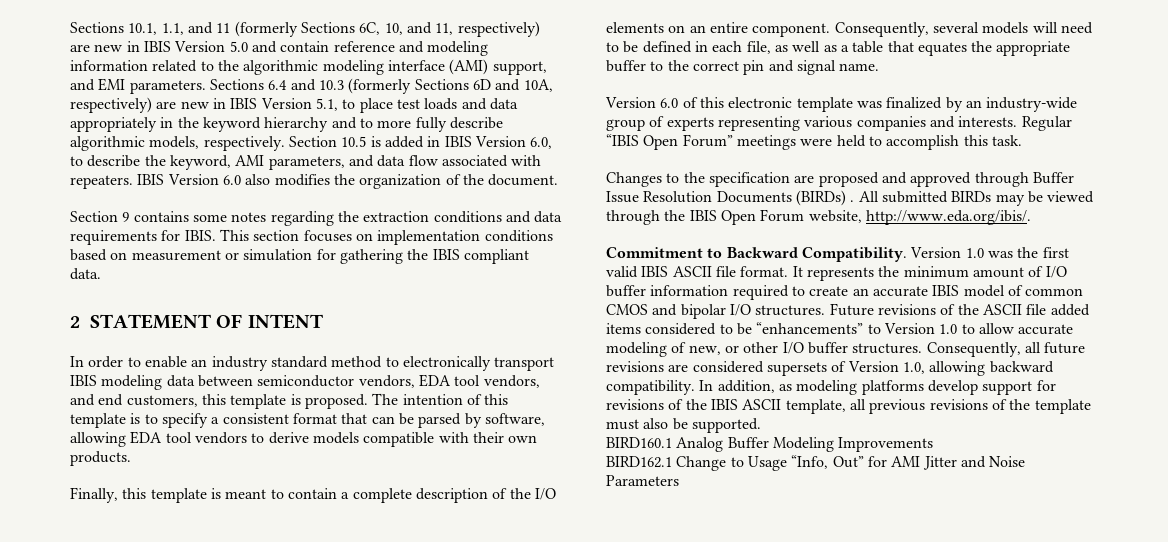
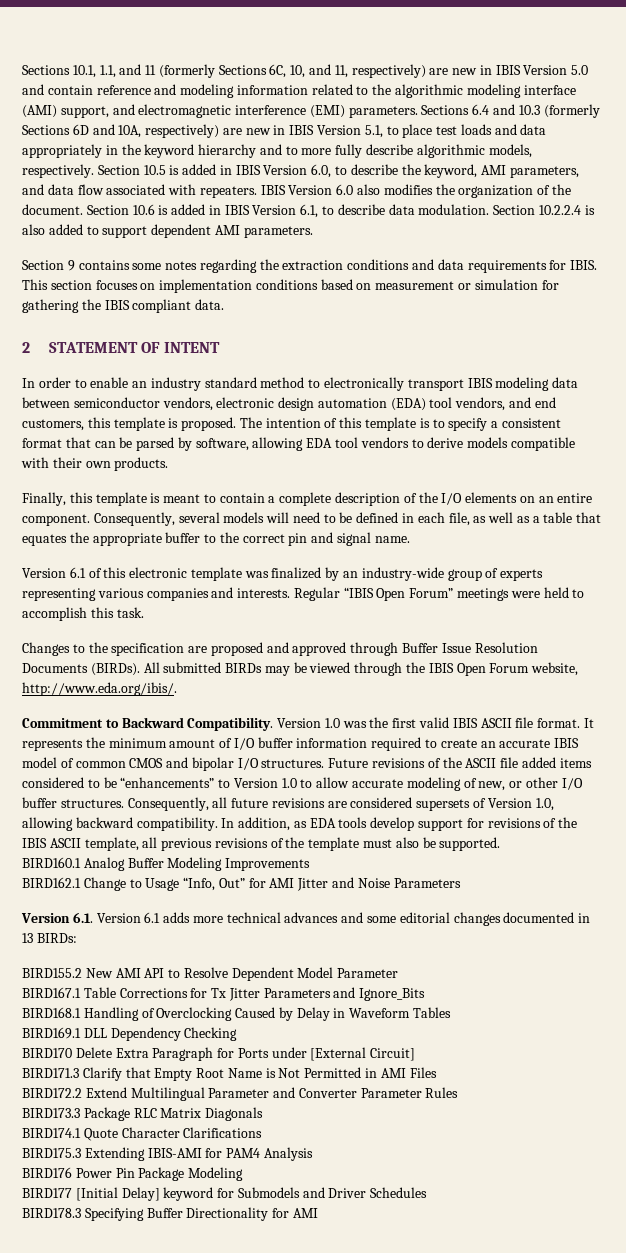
[98,78,126,91] EMI -> [138,104,345,118] electromagnetic interference (EMI)
(559, 180) none -> [86,204,595,218] [22,224,313,238] Section 10.6 is added in IBIS Version 6.1, to describe data modulation. Section 10.2.2.4 is also added to support dependent AMI parameters.
[418,374,451,387] EDA -> [216,397,426,411] electronic design automation (EDA)
[660,98,679,108] 6.0 -> [69,567,86,578] 6.1
[795,190,855,206] (BIRDs) . -> [90,663,140,676] (BIRDs).
[796,380,924,395] modeling platforms -> [309,817,368,828] EDA tools
(679, 480) none -> [21,912,591,926] [22,933,77,943] [22,967,399,981] [22,987,426,1001] [22,1007,452,1021] [22,1027,238,1041] [22,1047,416,1061] [22,1067,437,1081] [22,1087,459,1101] [22,1107,264,1121] [22,1127,263,1141] [22,1147,313,1161] [22,1167,244,1181] [22,1187,428,1201] [22,1207,318,1221] // Version 6.1. Version 6.1 adds more technical advances and some editorial changes documented in 13 BIRDs: // BIRD155.2 New AMI API to Resolve Dependent Model Parameter // BIRD167.1 Table Corrections for Tx Jitter Parameters and Ignore_Bits // BIRD168.1 Handling of Overclocking Caused by Delay in Waveform Tables // BIRD169.1 DLL Dependency Checking // BIRD170 Delete Extra Paragraph for Ports under [External Circuit] // BIRD171.3 Clarify that Empty Root Name is Not Permitted in AMI Files // BIRD172.2 Extend Multilingual Parameter and Converter Parameter Rules // BIRD173.3 Package RLC Matrix Diagonals // BIRD174.1 Quote Character Clarifications // BIRD175.3 Extending IBIS-AMI for PAM4 Analysis // BIRD176 Power Pin Package Modeling // BIRD177 [Initial Delay] keyword for Submodels and Driver Schedules // BIRD178.3 Specifying Buffer Directionality for AMI

